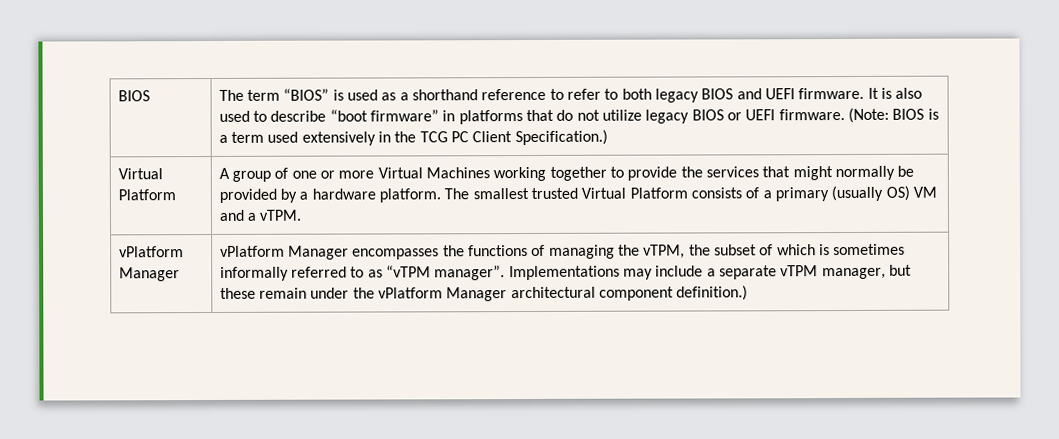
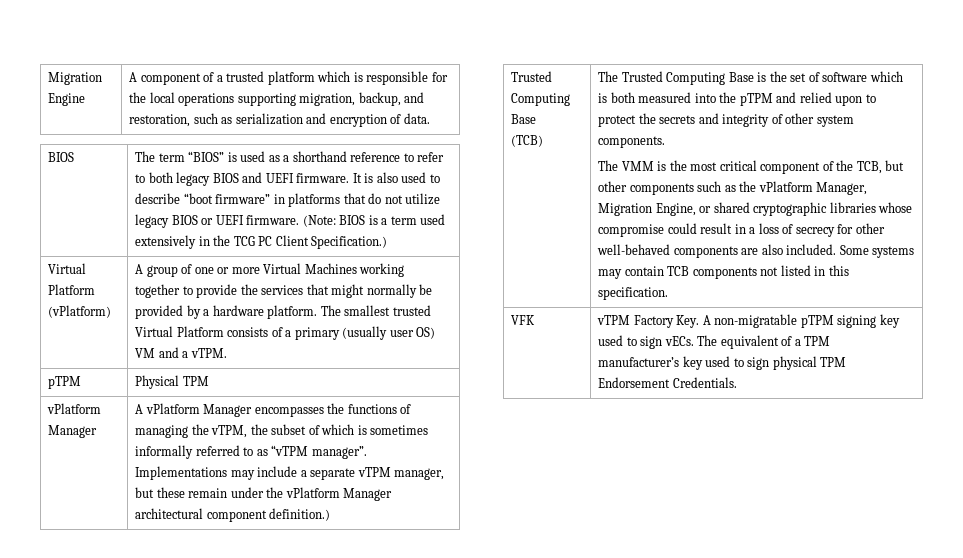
(117, 96) none -> [48,72,103,85] [48,93,86,106] [129,71,448,85] [129,92,425,106] [129,113,430,127] Migration Engine | A component of a trusted platform which is responsible for the local operations supporting migration, backup, and restoration, such as serialization and encryption of data. //
(176, 195) none -> [48,305,112,318] (vPlatform)
(884, 193) none -> [389,330,414,337] user
(303, 215) none -> [48,376,82,389] [135,375,209,389] // pTPM | Physical TPM
(180, 274) none -> [135,404,144,414] A
(749, 293) none -> [511,71,553,82] [511,93,571,106] [511,114,537,124] [511,135,544,147] [598,71,903,85] [598,92,876,106] [598,113,854,127] [598,136,666,148] [598,160,905,174] [598,181,868,195] [598,202,913,216] [598,223,885,237] [597,244,915,258] [598,265,849,279] [598,287,669,300] [511,315,536,325] [597,314,900,328] [598,335,831,349] [598,356,847,370] [598,377,737,388] // Trusted Computing Base // (TCB) | The Trusted Computing Base is the set of software which is both measured into the pTPM and relied upon to protect the secrets and integrity of other system components. // The VMM is the most critical component of the TCB, but other components such as the vPlatform Manager, Migration Engine, or shared cryptographic libraries whose compromise could result in a loss of secrecy for other well-behaved components are also included. Some systems may contain TCB components not listed in this specification. // VFK | vTPM Factory Key. A non-migratable pTPM signing key used to sign vECs. The equivalent of a TPM manufacturer’s key used to sign physical TPM Endorsement Credentials.

